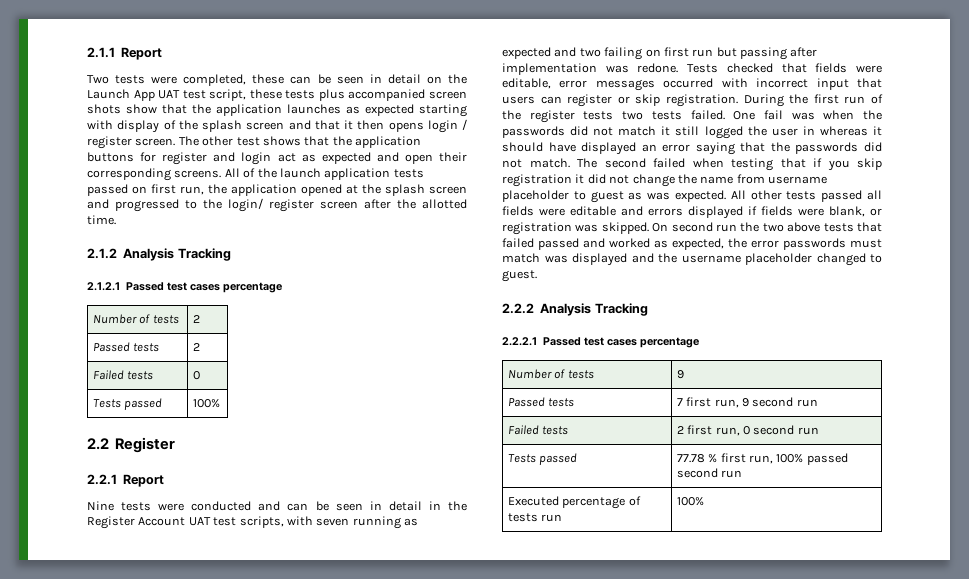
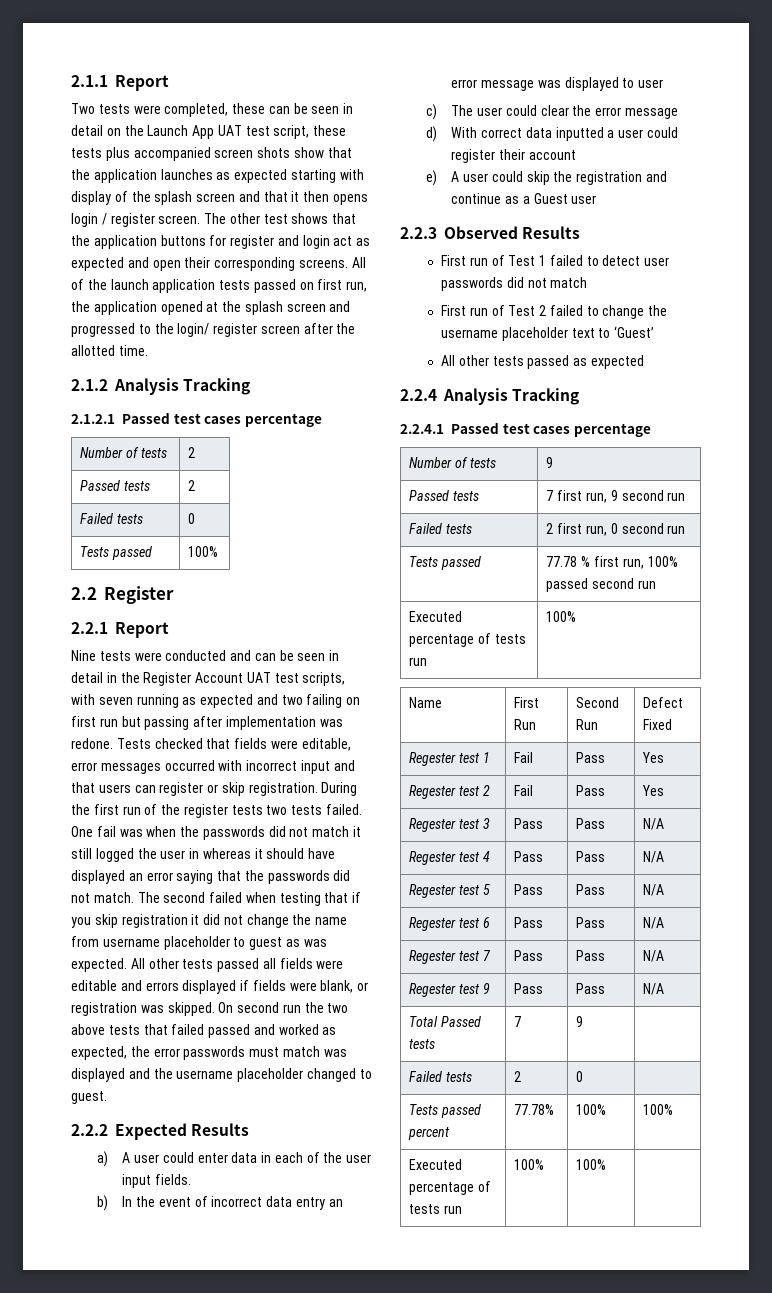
(849, 84) none -> [333,760,355,771] and
[540,303,648,316] [502,337,537,346] Analysis Tracking // 2.2.2.1 -> [115,1123,250,1140] [96,1151,372,1167] [122,1174,191,1188] [96,1195,343,1211] [451,77,664,91] [425,104,678,120] [425,126,678,142] [451,149,576,163] [425,170,667,186] [451,193,597,204] [400,226,581,239] [440,255,670,266] [440,277,588,291] [440,305,668,319] [440,326,655,341] [440,355,644,369] [400,388,580,405] [400,424,444,434] Expected Results // a) A user could enter data in each of the user input fields. // b) In the event of incorrect data entry an error message was displayed to user // c) The user could clear the error message // d) With correct data inputted a user could register their account // e) A user could skip the registration and continue as a Guest user // 2.2.3 Observed Results // First run of Test 1 failed to detect user passwords did not match // First run of Test 2 failed to change the username placeholder text to ‘Guest’ // All other tests passed as expected // 2.2.4 Analysis Tracking // 2.2.4.1
(704, 501) none -> [409,697,443,708] [514,697,540,708] [514,719,537,730] [576,697,620,708] [576,719,599,730] [643,697,684,708] [643,719,673,730] [409,752,491,766] [514,752,534,763] [576,752,606,763] [642,752,665,763] [409,785,491,799] [514,785,534,796] [576,785,606,796] [642,785,665,796] [409,818,491,832] [514,818,544,829] [576,818,606,829] [643,818,665,830] [409,851,491,865] [514,851,544,862] [576,851,606,862] [643,851,665,863] [409,884,491,898] [514,884,544,895] [576,884,606,895] [643,884,665,896] [409,917,491,931] [514,917,544,928] [576,917,606,928] [643,917,665,929] [409,950,492,964] [514,950,544,961] [576,950,606,961] [643,950,665,962] [409,983,491,997] [514,983,544,994] [576,983,606,994] [643,983,665,995] [409,1016,482,1027] [409,1039,436,1049] [514,1016,522,1027] [576,1016,584,1027] [409,1071,473,1082] [514,1071,522,1082] [576,1071,584,1082] [409,1104,482,1118] [408,1127,451,1140] [514,1104,555,1115] [576,1104,607,1115] [643,1104,674,1115] [409,1159,463,1170] [409,1181,492,1195] [409,1204,463,1214] [514,1159,545,1170] [576,1159,607,1170] // Name | First Run | Second Run | Defect Fixed // Regester test 1 | Fail | Pass | Yes // Regester test 2 | Fail | Pass | Yes // Regester test 3 | Pass | Pass | N/A // Regester test 4 | Pass | Pass | N/A // Regester test 5 | Pass | Pass | N/A // Regester test 6 | Pass | Pass | N/A // Regester test 7 | Pass | Pass | N/A // Regester test 9 | Pass | Pass | N/A // Total Passed tests | 7 | 9 | // Failed tests | 2 | 0 | // Tests passed percent | 77.78% | 100% | 100% // Executed percentage of tests run | 100% | 100% |

